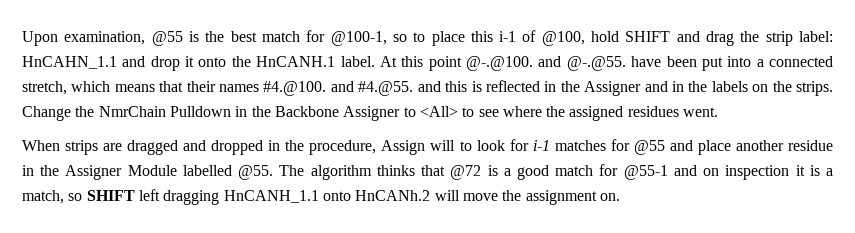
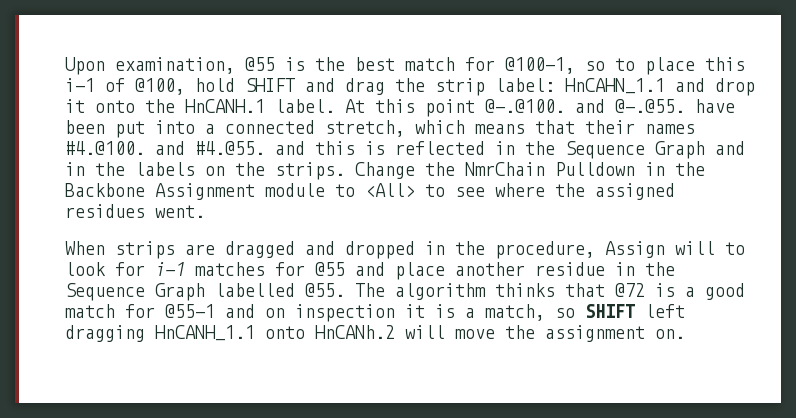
[584,81,642,96] Assigner -> [565,141,705,159] Sequence Graph
[343,106,401,121] Assigner -> [155,183,325,200] Assignment module
[65,165,177,180] Assigner Module -> [65,283,205,301] Sequence Graph

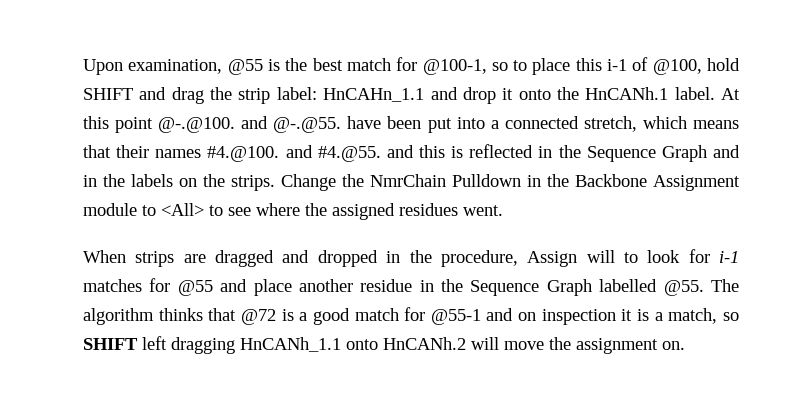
[565,78,665,94] HnCAHN_1.1 -> [323,88,425,102] HnCAHn_1.1
[185,99,265,113] HnCANH.1 -> [585,87,669,100] HnCANh.1
[155,325,255,341] HnCANH_1.1 -> [240,337,341,352] HnCANh_1.1

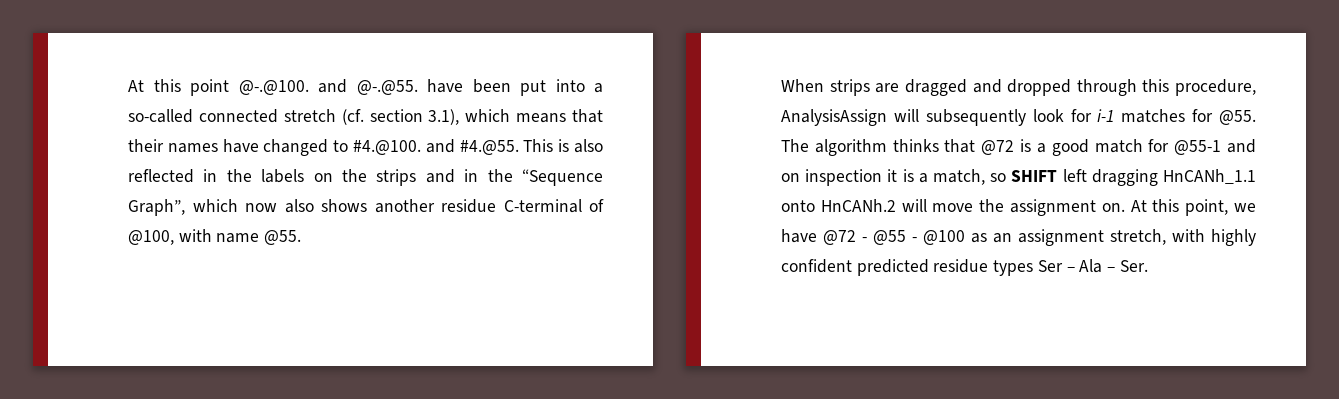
[83,57,740,75] [83,87,715,104] Upon examination, @55 is the best match for @100-1, so to place this i-1 of @100, hold SHIFT and drag the strip label: HnCAHn_1.1 and drop it onto the HnCANh.1 label. -> (128, 86) none
[504,116,637,132] connected stretch, -> [128,109,460,125] so-called connected stretch (cf. section 3.1),
[207,144,740,162] [83,174,740,191] [83,203,503,220] #4.@100. and #4.@55. and this is reflected in the Sequence Graph and in the labels on the strips. Change the NmrChain Pulldown in the Backbone Assignment module to <All> to see where the assigned residues went. -> [222,139,603,156] [128,169,603,186] [128,199,604,216] [128,229,302,245] have changed to #4.@100. and #4.@55. This is also reflected in the labels on the strips and in the “Sequence Graph”, which now also shows another residue C-terminal of @100, with name @55.
[386,250,638,267] in the procedure, Assign will to -> [1076,79,1256,96] [781,109,1026,126] through this procedure, AnalysisAssign will subsequently
[177,279,658,296] @55 and place another residue in the Sequence Graph labelled -> (1214, 115) none
(685, 345) none -> [1130,199,1256,216] [781,229,1256,246] [781,259,1148,276] At this point, we have @72 - @55 - @100 as an assignment stretch, with highly confident predicted residue types Ser – Ala – Ser.

